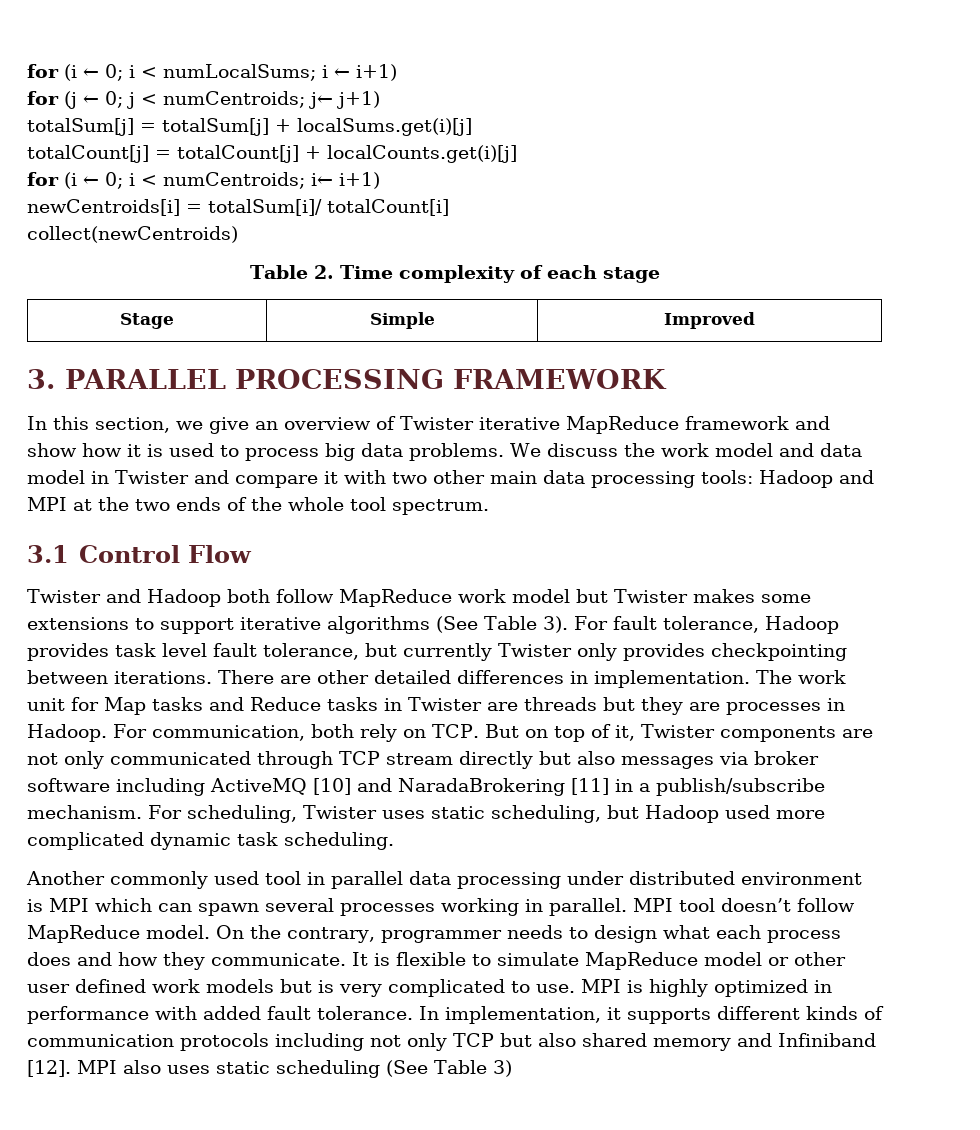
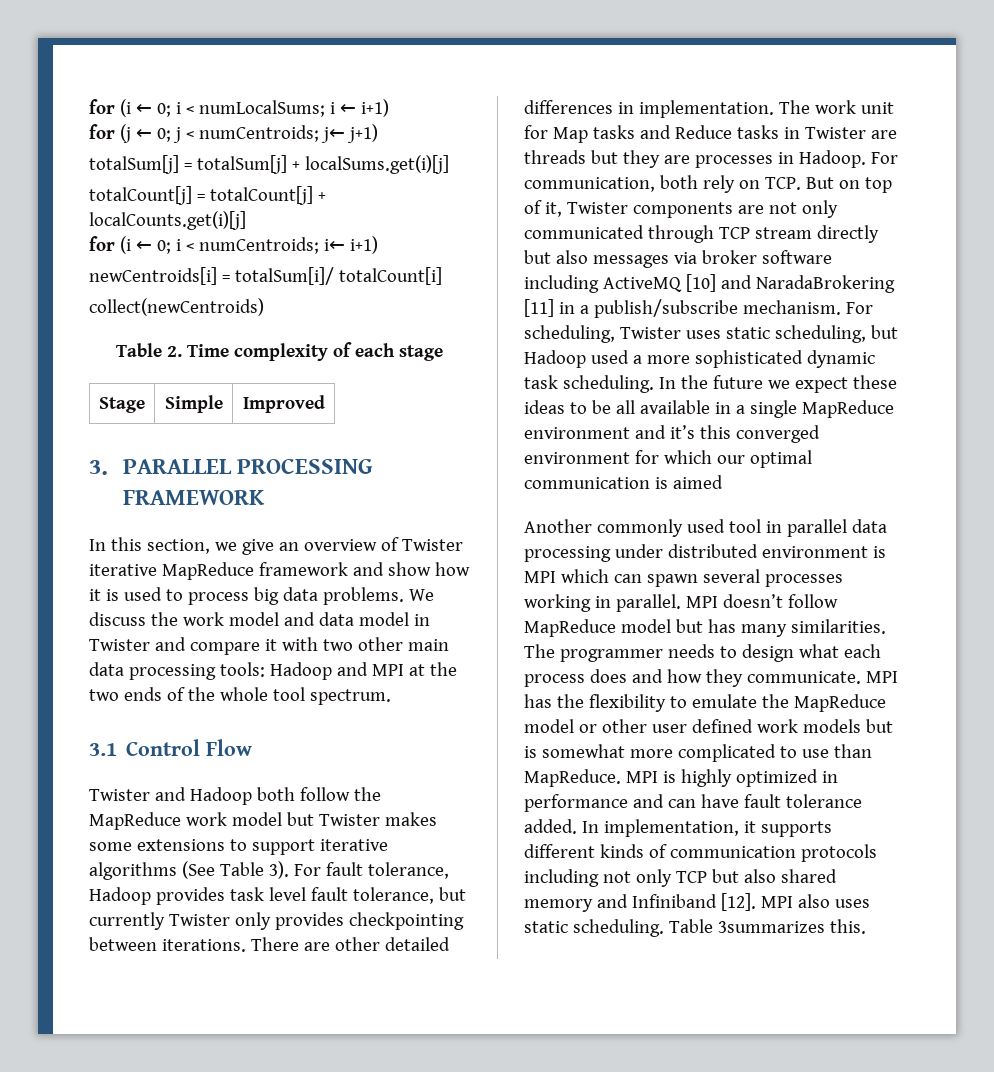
(334, 596) none -> [353,787,381,801] the
[775,810,825,819] [27,832,144,850] more complicated -> [632,350,803,368] a more sophisticated
(394, 841) none -> [658,375,897,393] [524,400,894,418] [524,425,820,443] [524,450,812,468] [524,475,723,489] In the future we expect these ideas to be all available in a single MapReduce environment and it’s this converged environment for which our optimal communication is aimed
[679,898,715,912] tool -> (718, 602) none
[146,925,375,943] model. On the contrary, -> [620,619,886,637] [524,644,555,658] model but has many similarities. The
[352,952,579,966] It is flexible to simulate -> [865,671,898,683] [524,694,789,712] MPI has the flexibility to emulate the
[339,979,575,997] very complicated to use. -> [541,744,872,762] [524,769,621,787] somewhat more complicated to use than MapReduce.
[155,1006,413,1020] with added fault tolerance. -> [632,794,862,808] [524,819,577,834] and can have fault tolerance added.
[276,1060,512,1078] scheduling (See Table 3) -> [572,919,866,937] scheduling. Table 3summarizes this.

